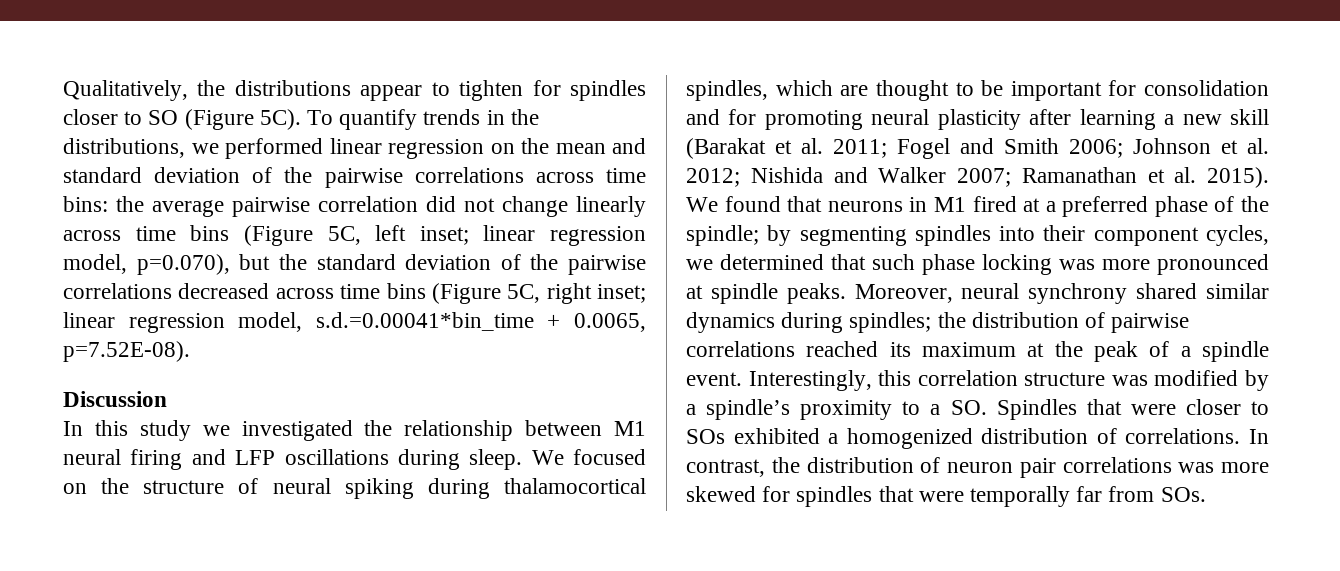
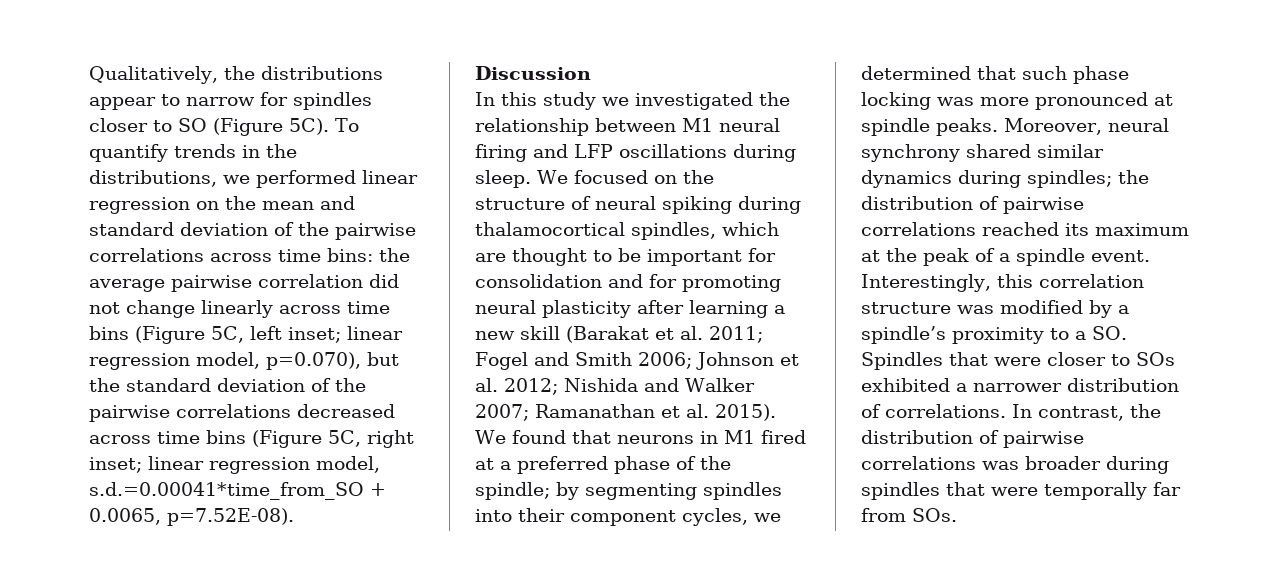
[459,80,524,101] tighten -> [186,97,255,106] narrow
[315,312,534,331] s.d.=0.00041*bin_time -> [89,482,364,500] s.d.=0.00041*time_from_SO
[846,428,973,449] homogenized -> [973,383,1062,392] narrower
[947,457,1269,478] [686,486,791,502] neuron pair correlations was more skewed for -> [1003,431,1084,448] [861,456,1169,474] pairwise correlations was broader during

